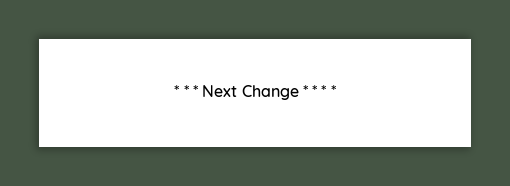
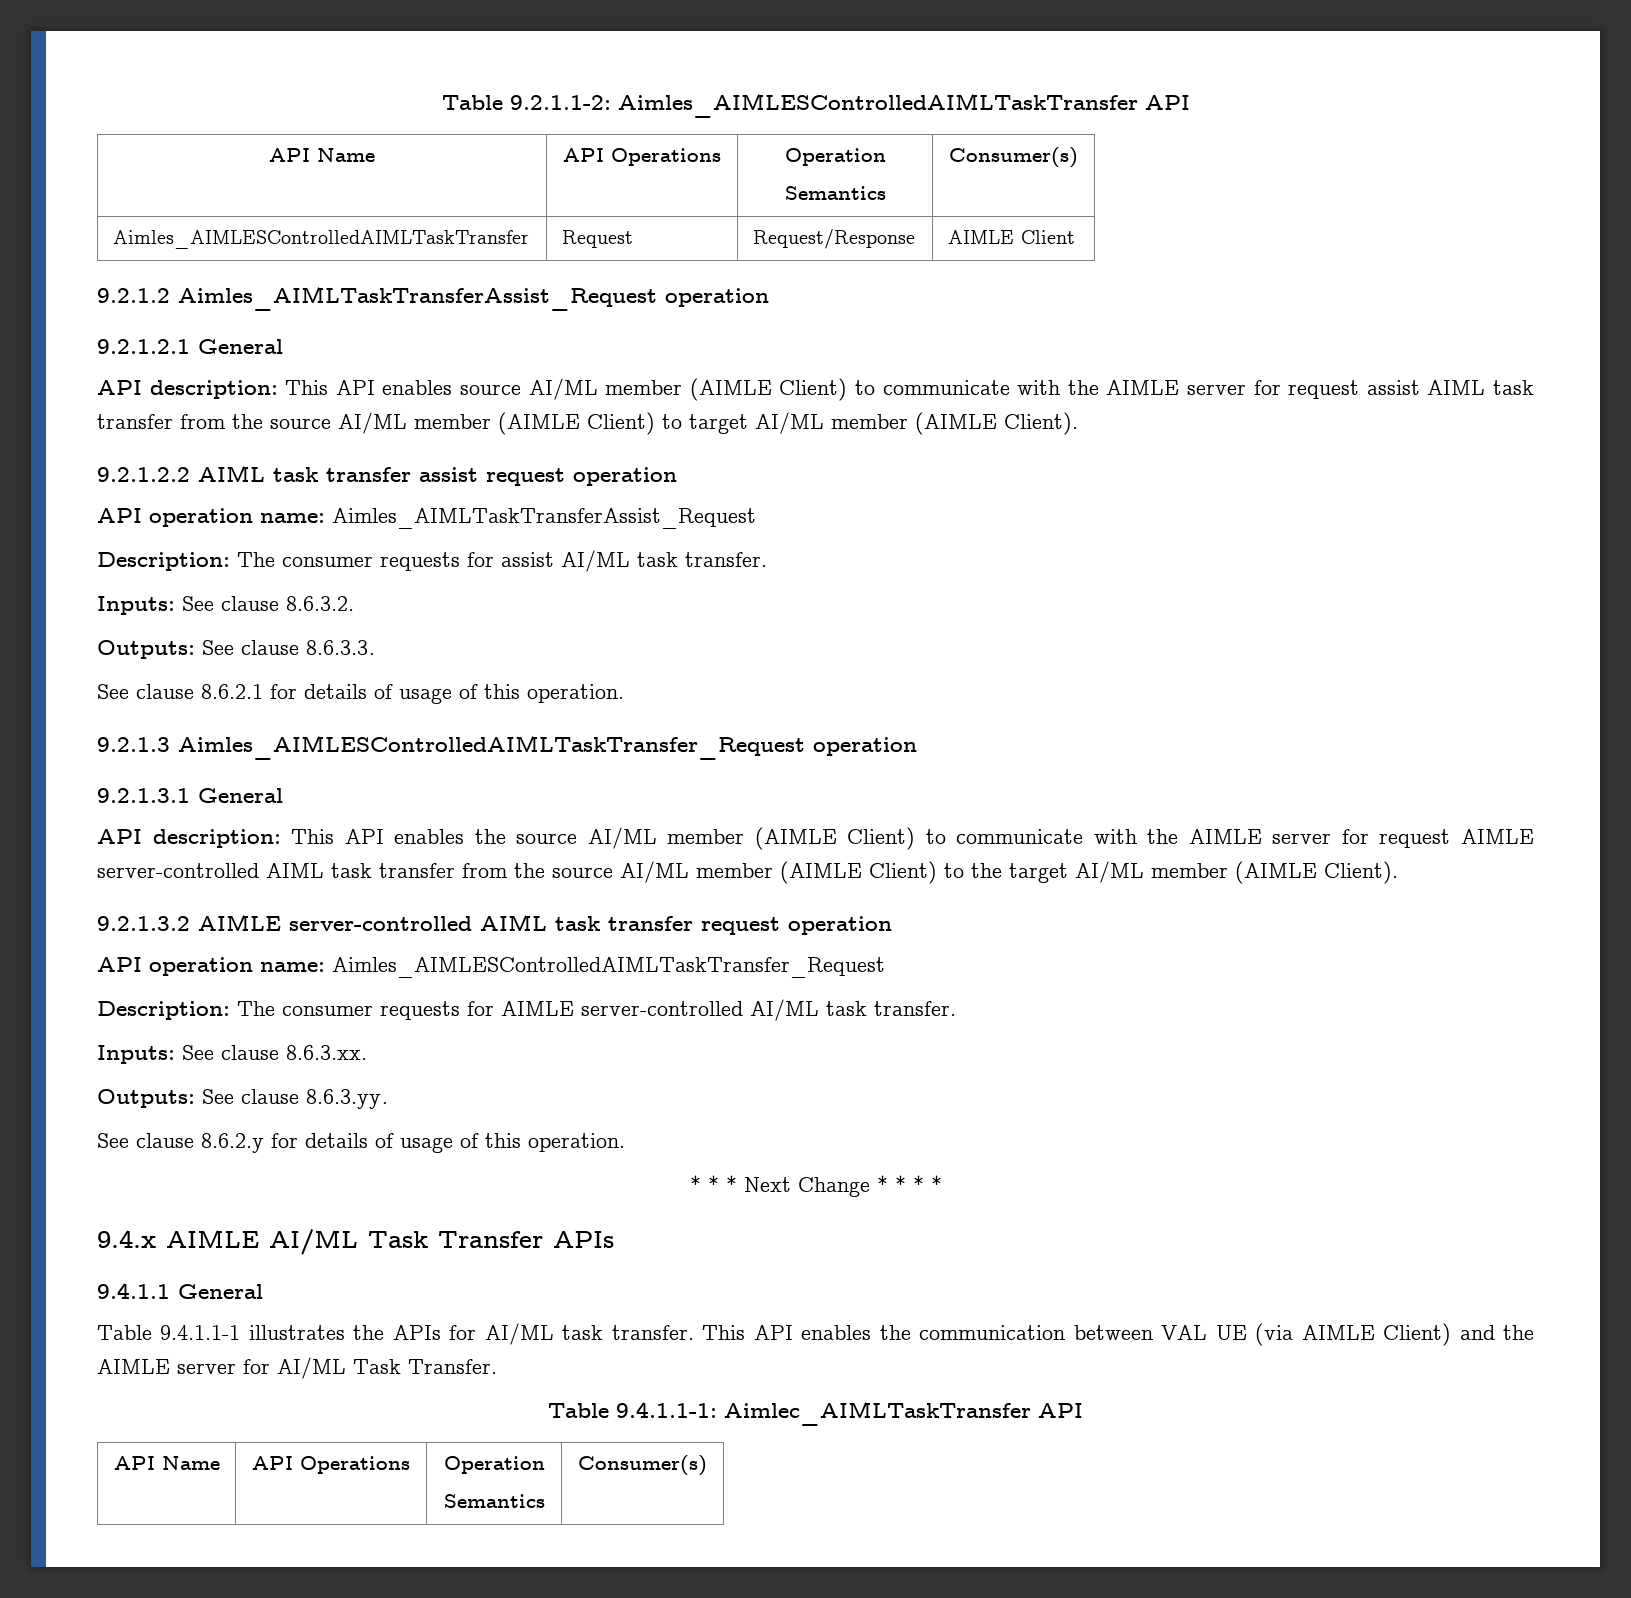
(174, 91) none -> [441,93,1190,118] [269,148,375,162] [563,148,721,166] [784,148,886,166] [784,186,886,200] [949,147,1078,168] [113,230,530,249] [562,230,634,248] [753,229,916,249] [948,230,1076,244] [97,286,769,311] [97,339,283,354] [97,378,1534,401] [97,412,1078,435] [97,465,677,486] [97,508,756,529] [97,550,767,572] [97,596,354,615] [97,640,375,659] [97,684,624,704] [97,735,917,760] [97,788,283,803] [97,827,1535,850] [97,861,1398,884] [97,914,892,935] [97,957,885,978] [97,999,956,1021] [97,1045,367,1064] [97,1089,388,1109] [97,1133,625,1153] Table 9.2.1.1-2: Aimles_AIMLESControlledAIMLTaskTransfer API // API Name | API Operations | Operation // Semantics | Consumer(s) // Aimles_AIMLESControlledAIMLTaskTransfer | Request | Request/Response | AIMLE Client // 9.2.1.2 Aimles_AIMLTaskTransferAssist_Request operation // 9.2.1.2.1 General // API description: This API enables source AI/ML member (AIMLE Client) to communicate with the AIMLE server for request assist AIML task transfer from the source AI/ML member (AIMLE Client) to target AI/ML member (AIMLE Client). // 9.2.1.2.2 AIML task transfer assist request operation // API operation name: Aimles_AIMLTaskTransferAssist_Request // Description: The consumer requests for assist AI/ML task transfer. // Inputs: See clause 8.6.3.2. // Outputs: See clause 8.6.3.3. // See clause 8.6.2.1 for details of usage of this operation. // 9.2.1.3 Aimles_AIMLESControlledAIMLTaskTransfer_Request operation // 9.2.1.3.1 General // API description: This API enables the source AI/ML member (AIMLE Client) to communicate with the AIMLE server for request AIMLE server-controlled AIML task transfer from the source AI/ML member (AIMLE Client) to the target AI/ML member (AIMLE Client). // 9.2.1.3.2 AIMLE server-controlled AIML task transfer request operation // API operation name: Aimles_AIMLESControlledAIMLTaskTransfer_Request // Description: The consumer requests for AIMLE server-controlled AI/ML task transfer. // Inputs: See clause 8.6.3.xx. // Outputs: See clause 8.6.3.yy. // See clause 8.6.2.y for details of usage of this operation. //
(336, 91) none -> [97,1229,614,1255] [97,1283,263,1299] [97,1323,1534,1346] [97,1357,497,1379] [548,1401,1083,1426] [113,1456,220,1470] [252,1456,410,1474] [443,1456,545,1474] [443,1494,545,1508] [578,1455,707,1476] // 9.4.x AIMLE AI/ML Task Transfer APIs // 9.4.1.1 General // Table 9.4.1.1-1 illustrates the APIs for AI/ML task transfer. This API enables the communication between VAL UE (via AIMLE Client) and the AIMLE server for AI/ML Task Transfer. // Table 9.4.1.1-1: Aimlec_AIMLTaskTransfer API // API Name | API Operations | Operation // Semantics | Consumer(s)

